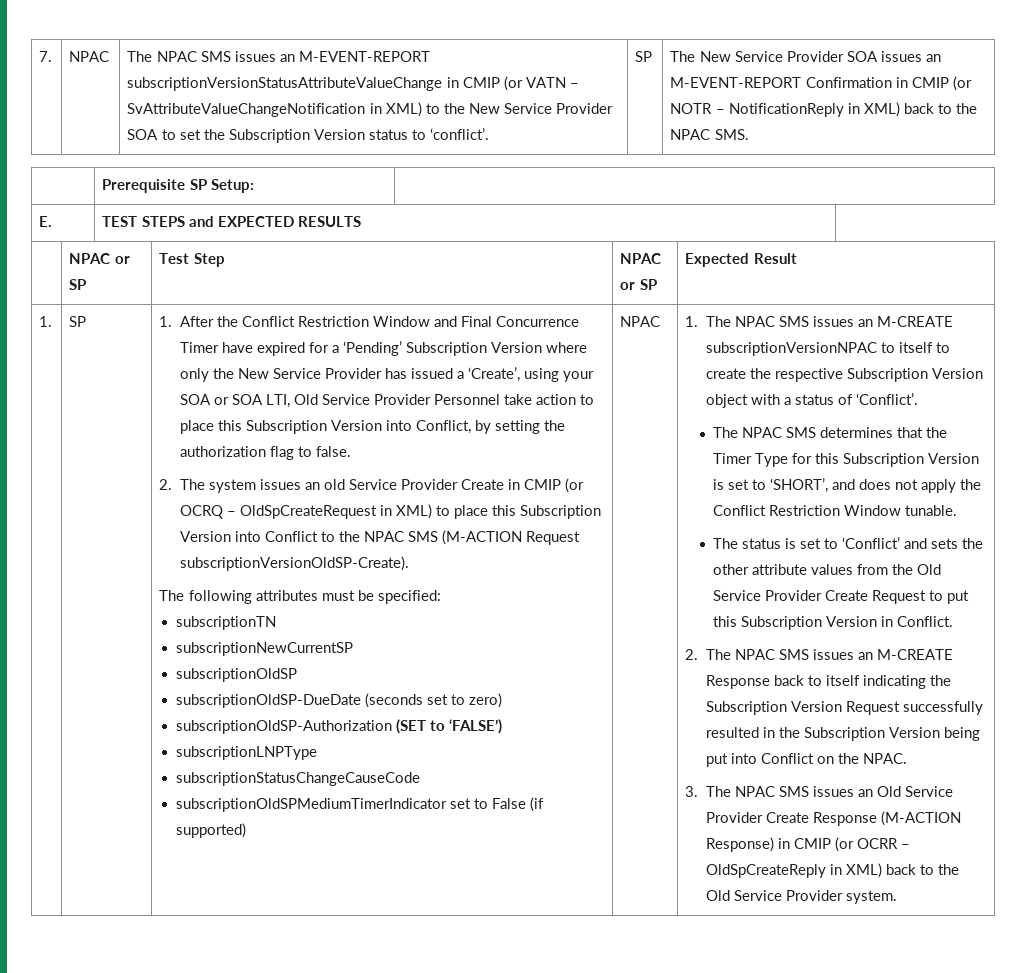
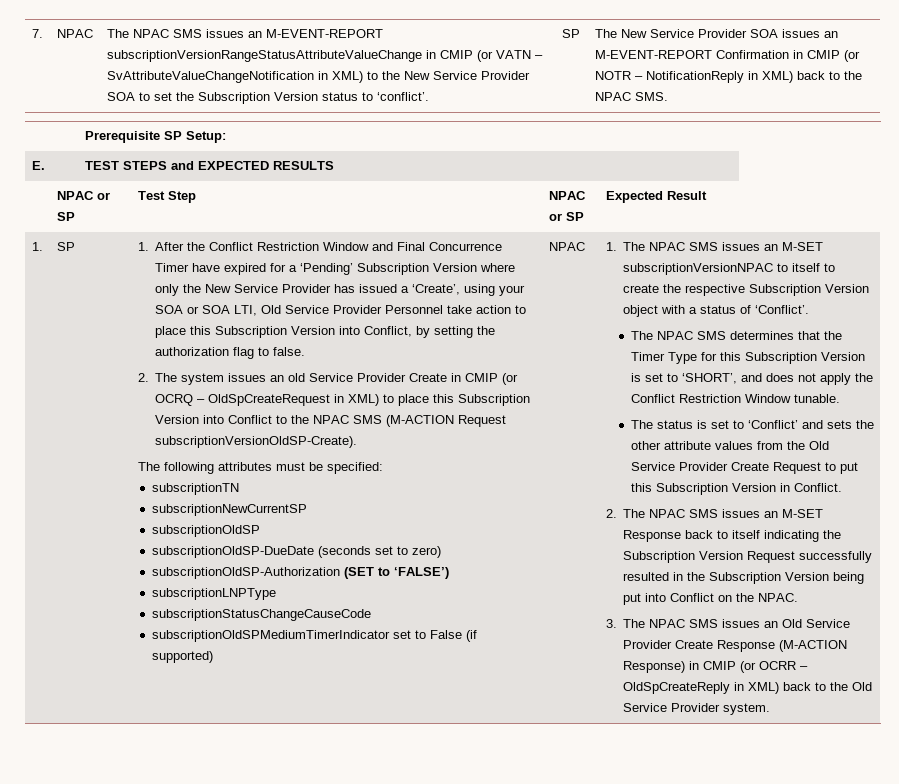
[127,77,443,91] subscriptionVersionStatusAttributeValueChange -> [106,50,422,62] subscriptionVersionRangeStatusAttributeValueChange
[877,316,954,327] M-CREATE -> [782,242,824,251] M-SET
[877,649,954,660] M-CREATE -> [782,509,824,518] M-SET

